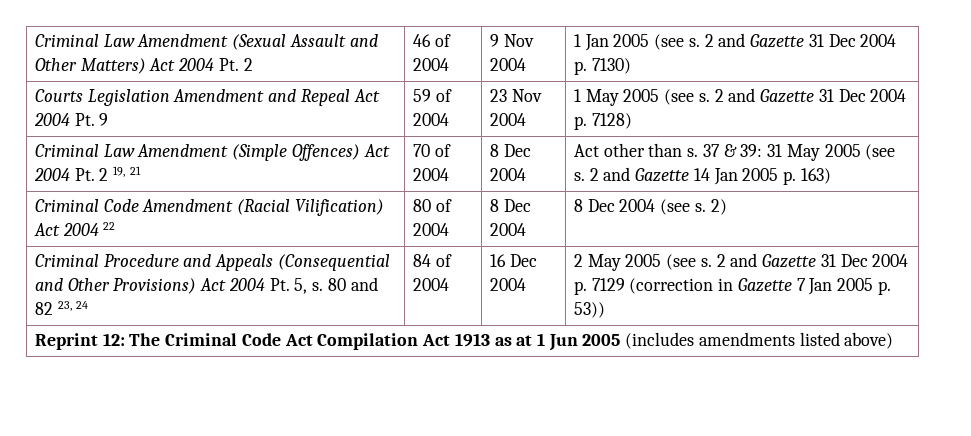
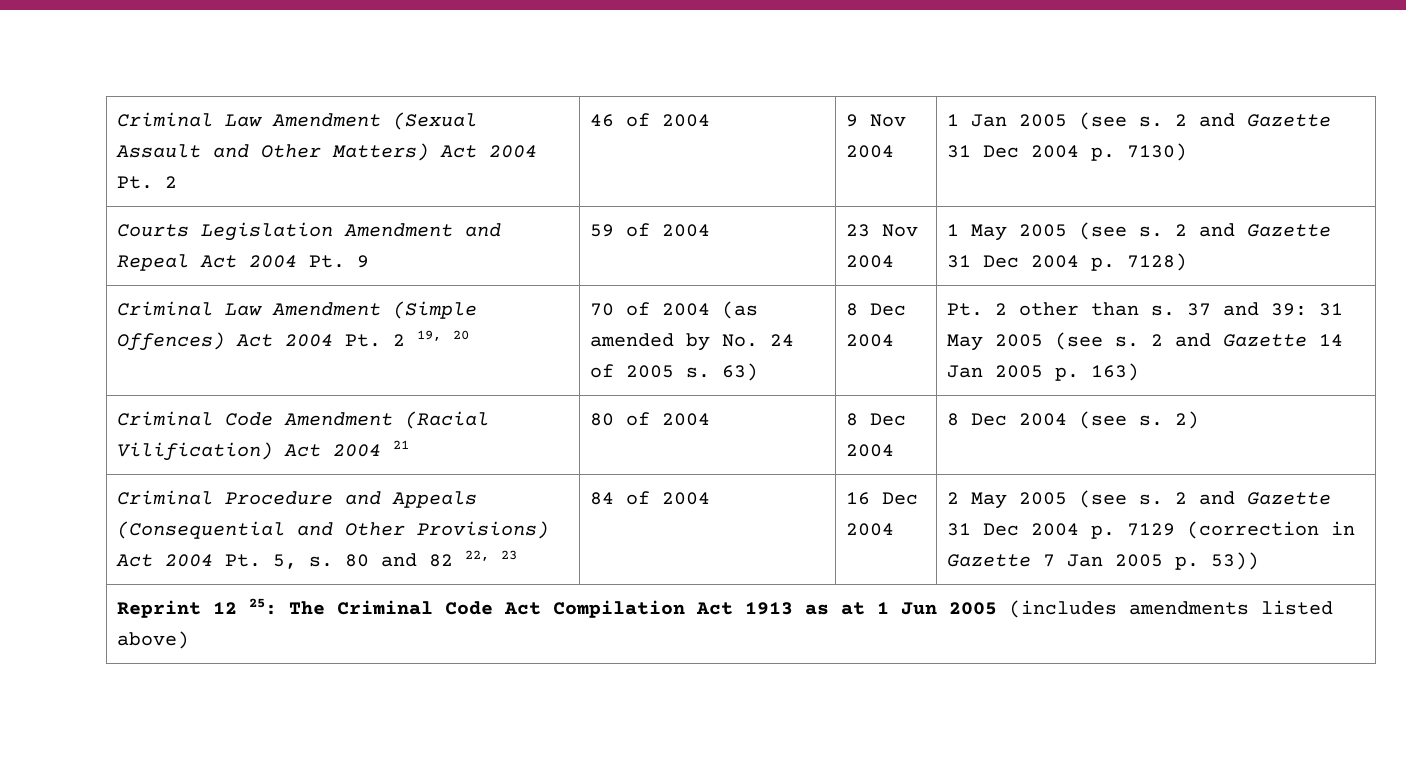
[129,166,141,175] 21 -> [453,330,470,340] 20
[489,144,531,157] [489,168,526,181] [573,144,599,157] | 8 Dec 2004 | Act -> [722,301,759,319] [590,333,795,351] [590,363,759,381] [846,303,907,316] [846,334,895,347] [947,303,1008,316] (as amended by No. 24 of 2005 s. 63) | 8 Dec 2004 | Pt. 2
[723,144,737,157] & -> [1223,302,1260,316] and
[103,222,116,230] 22 -> [393,440,410,449] 21
[57,301,89,311] 23, 24 -> [465,550,518,562] 22, 23
[102,333,125,346] 12: -> [213,598,278,615] 12 25:

